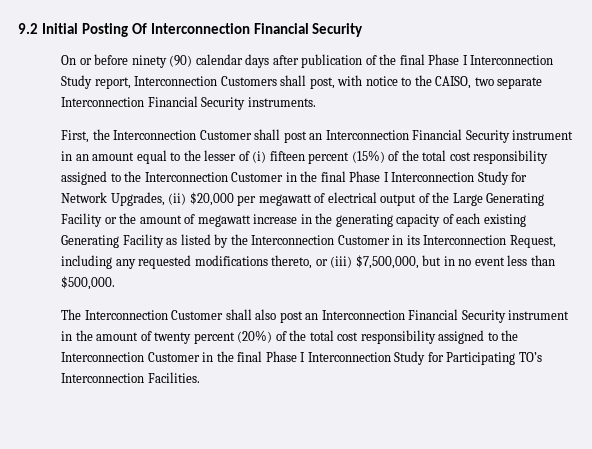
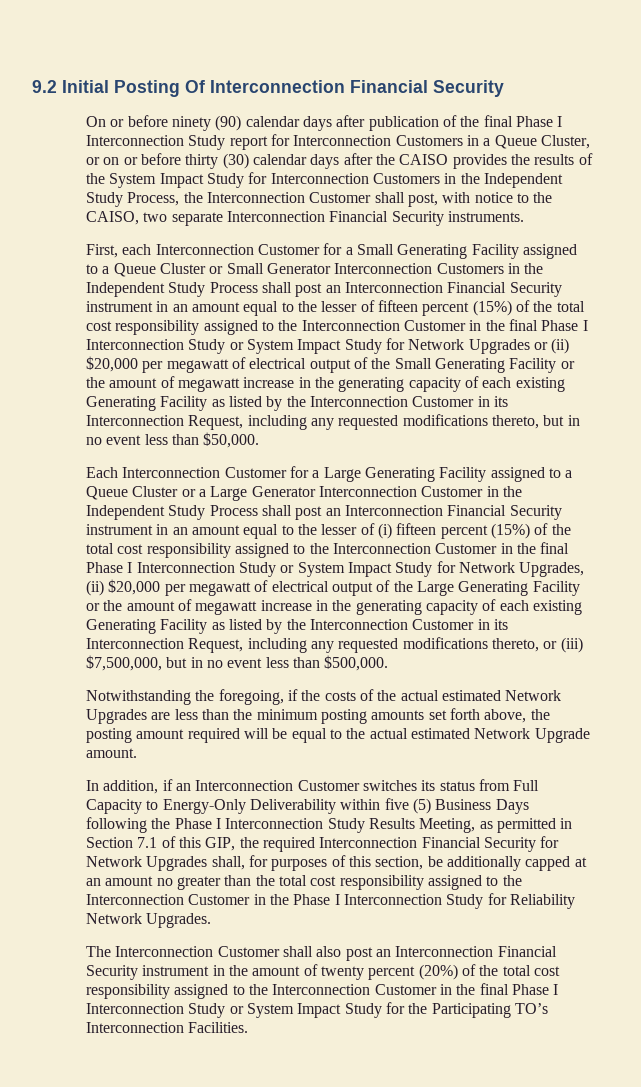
[94,76,277,89] report, Interconnection Customers -> [229,134,590,150] [86,153,593,169] [86,172,563,188] [86,192,372,207] report for Interconnection Customers in a Queue Cluster, or on or before thirty (30) calendar days after the CAISO provides the results of the System Impact Study for Interconnection Customers in the Independent Study Process, the Interconnection Customer
[92,129,252,140] the Interconnection Customer -> [122,243,577,259] [86,263,544,277] [86,282,562,297] [86,300,585,316] [86,319,588,335] [86,338,570,354] [86,356,575,373] [86,376,565,392] [86,396,508,411] [86,414,580,430] [86,432,260,448] [86,466,573,482] [86,486,522,501] [86,505,258,520] each Interconnection Customer for a Small Generating Facility assigned to a Queue Cluster or Small Generator Interconnection Customers in the Independent Study Process shall post an Interconnection Financial Security instrument in an amount equal to the lesser of fifteen percent (15%) of the total cost responsibility assigned to the Interconnection Customer in the final Phase I Interconnection Study or System Impact Study for Network Upgrades or (ii) $20,000 per megawatt of electrical output of the Small Generating Facility or the amount of megawatt increase in the generating capacity of each existing Generating Facility as listed by the Interconnection Customer in its Interconnection Request, including any requested modifications thereto, but in no event less than $50,000. // Each Interconnection Customer for a Large Generating Facility assigned to a Queue Cluster or a Large Generator Interconnection Customer in the Independent Study Process
(509, 178) none -> [280,562,433,577] or System Impact Study
(116, 283) none -> [86,689,562,705] [86,708,550,724] [86,728,590,743] [86,748,138,758] [86,779,540,794] [86,798,529,814] [86,817,573,833] [86,836,560,852] [86,855,587,871] [86,875,522,890] [86,893,575,909] [86,913,212,928] // Notwithstanding the foregoing, if the costs of the actual estimated Network Upgrades are less than the minimum posting amounts set forth above, the posting amount required will be equal to the actual estimated Network Upgrade amount. // In addition, if an Interconnection Customer switches its status from Full Capacity to Energy-Only Deliverability within five (5) Business Days following the Phase I Interconnection Study Results Meeting, as permitted in Section 7.1 of this GIP, the required Interconnection Financial Security for Network Upgrades shall, for purposes of this section, be additionally capped at an amount no greater than the total cost responsibility assigned to the Interconnection Customer in the Phase I Interconnection Study for Reliability Network Upgrades.
[427,352,444,362] for -> [229,1002,428,1018] or System Impact Study for the

